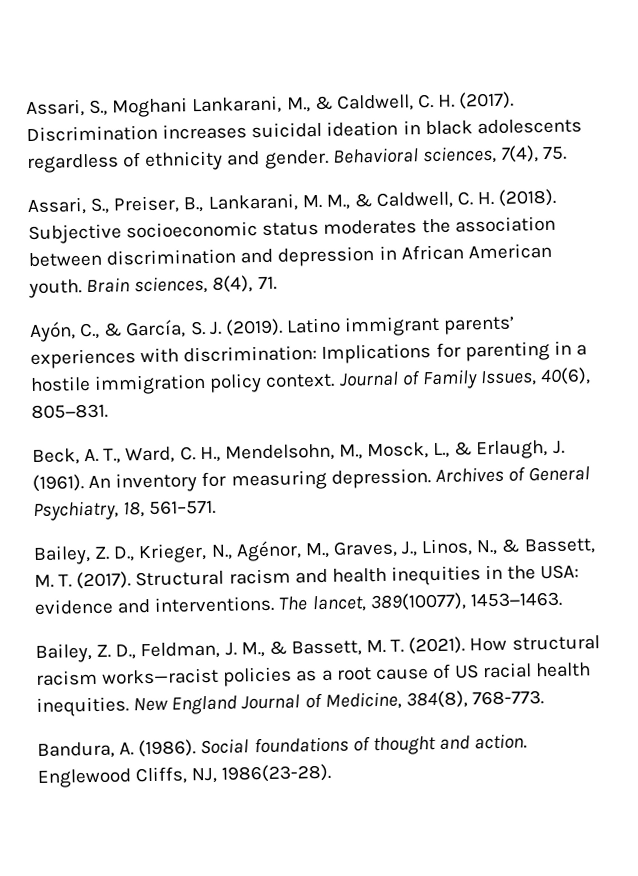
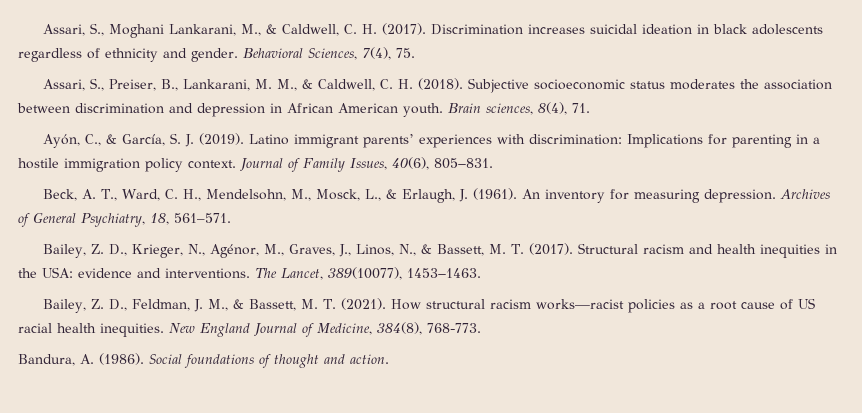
[421,145,497,165] sciences, -> [308,48,357,60] Sciences,
[311,595,367,613] lancet, -> [281,268,323,280] Lancet,
[37,763,332,788] Englewood Cliffs, NJ, 1986(23-28). -> (389, 359) none

